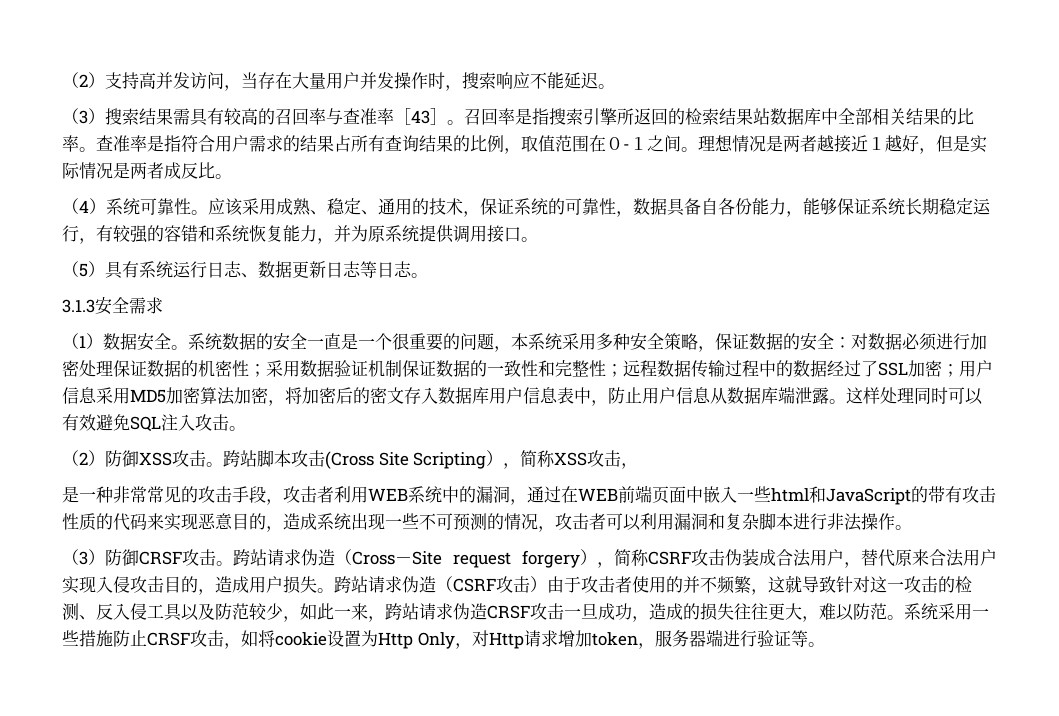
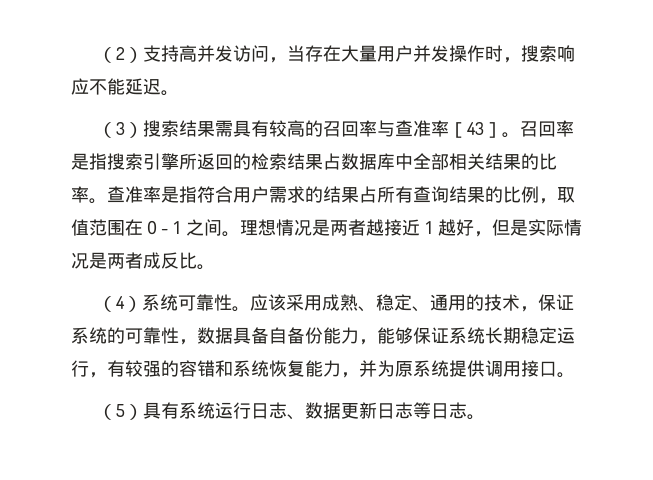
[753,108,770,125] 站 -> [323,153,341,170] 占
[718,198,735,215] 各 -> [287,327,305,344] 备
[62,297,163,315] [62,333,987,352] [62,360,993,378] [62,386,983,406] [62,414,246,432] [62,450,639,469] [62,485,996,505] [62,513,912,532] [62,549,997,568] [62,575,972,595] [62,603,989,622] [62,629,825,649] // 3.1.3安全需求 // （1）数据安全。系统数据的安全一直是一个很重要的问题，本系统采用多种安全策略，保证数据的安全：对数据必须进行加密处理保证数据的机密性；采用数据验证机制保证数据的一致性和完整性；远程数据传输过程中的数据经过了SSL加密；用户信息采用MD5加密算法加密，将加密后的密文存入数据库用户信息表中，防止用户信息从数据库端泄露。这样处理同时可以有效避免SQL注入攻击。 // （2）防御XSS攻击。跨站脚本攻击(Cross Site Scripting），简称XSS攻击， // 是一种非常常见的攻击手段，攻击者利用WEB系统中的漏洞，通过在WEB前端页面中嵌入一些html和JavaScript的带有攻击性质的代码来实现恶意目的，造成系统出现一些不可预测的情况，攻击者可以利用漏洞和复杂脚本进行非法操作。 // （3）防御CRSF攻击。跨站请求伪造（Cross－Site request forgery），简称CSRF攻击伪装成合法用户，替代原来合法用户实现入侵攻击目的，造成用户损失。跨站请求伪造（CSRF攻击）由于攻击者使用的并不频繁，这就导致针对这一攻击的检测、反入侵工具以及防范较少，如此一来，跨站请求伪造CRSF攻击一旦成功，造成的损失往往更大，难以防范。系统采用一些措施防止CRSF攻击，如将cookie设置为Http Only，对Http请求增加token，服务器端进行验证等。 -> (485, 417) none

